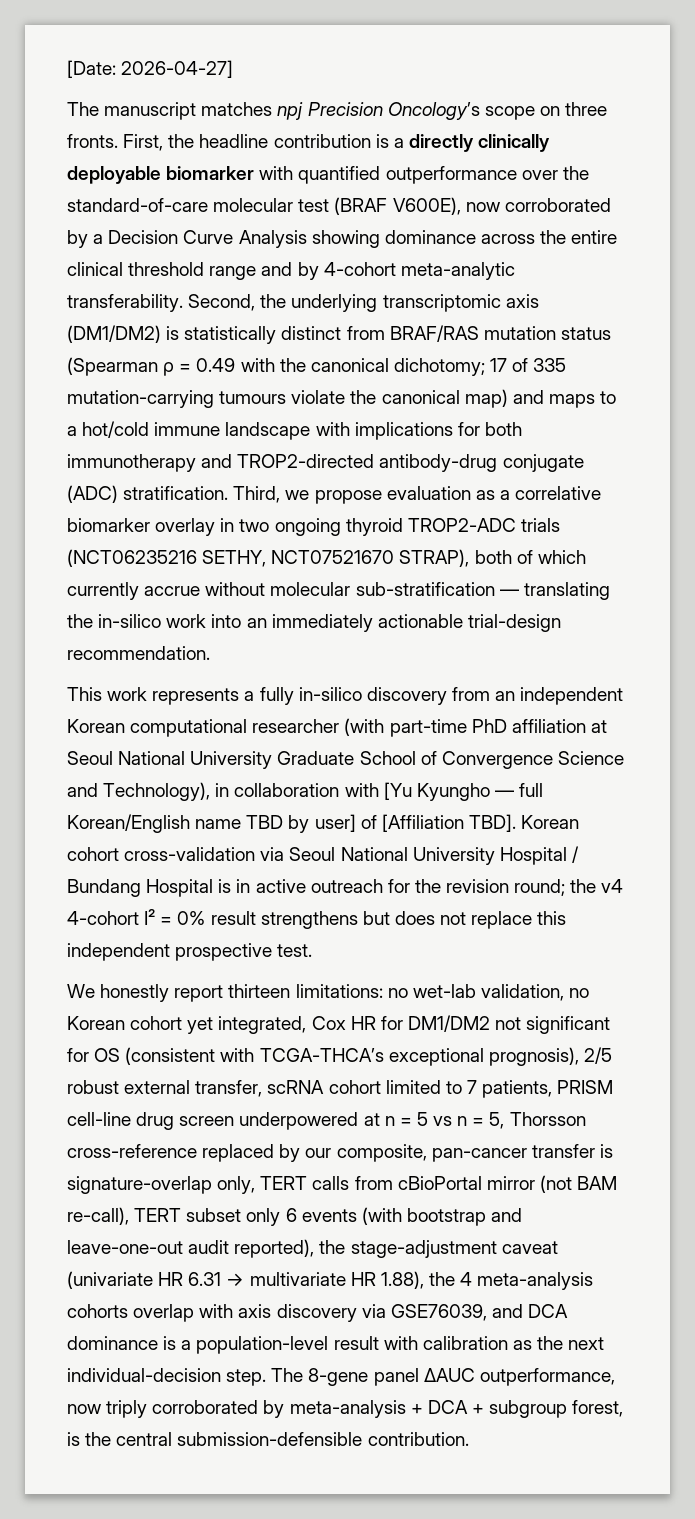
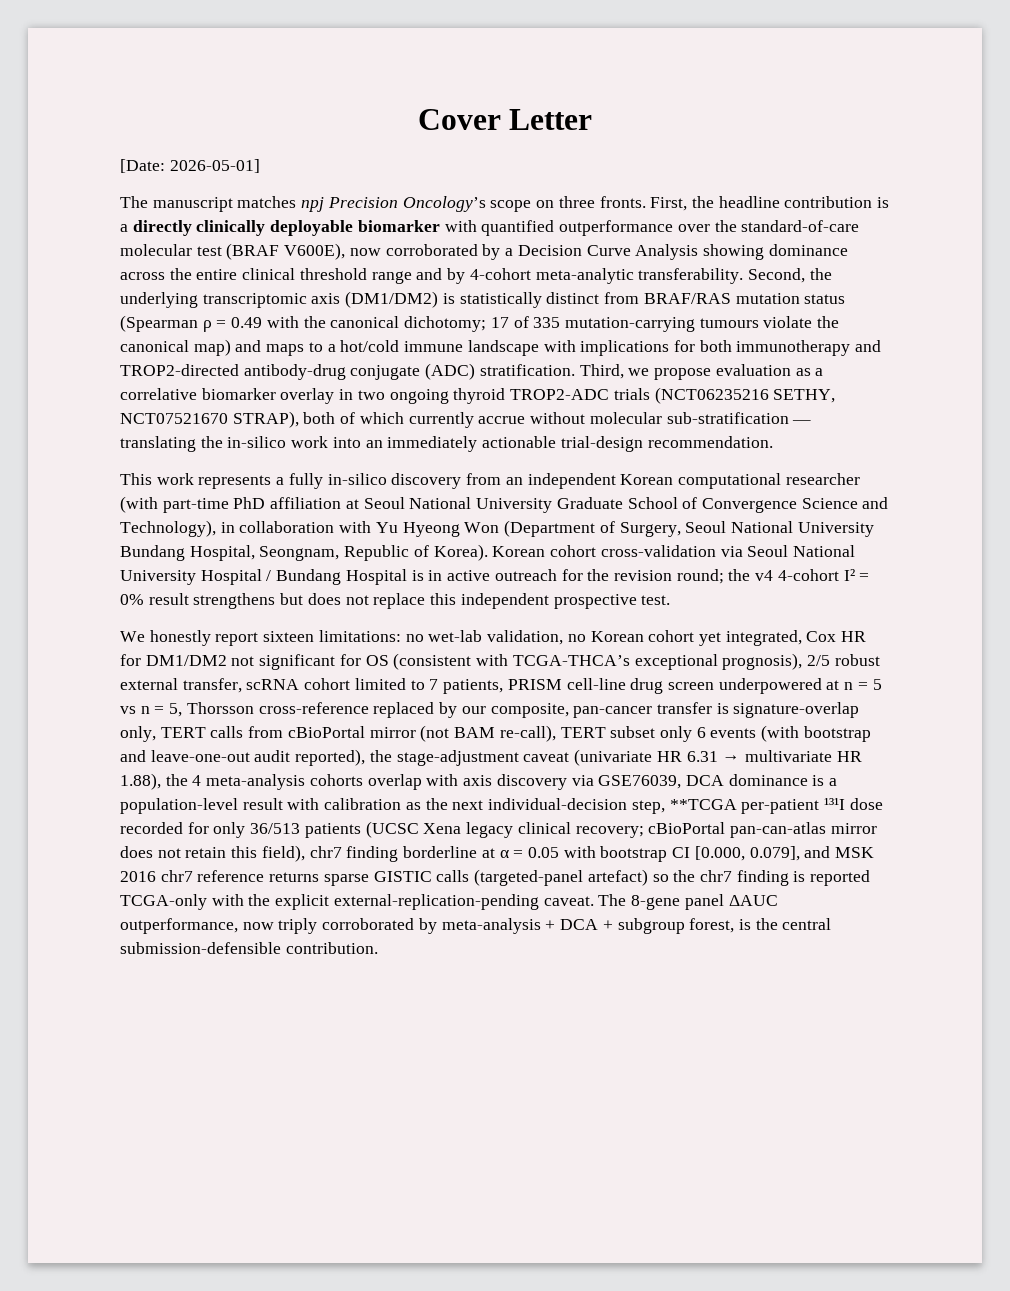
[67,60,234,78] [Date: 2026-04-27] -> [417,109,593,130] [120,159,260,173] Cover Letter // [Date: 2026-05-01]
[383,782,544,801] [67,814,516,833] [Yu Kyungho — full Korean/English name TBD by user] of [Affiliation TBD]. -> [375,520,874,537] [120,544,488,561] Yu Hyeong Won (Department of Surgery, Seoul National University Bundang Hospital, Seongnam, Republic of Korea).
[228,984,291,998] thirteen -> [263,631,315,642] sixteen
[491,1304,523,1318] and -> (682, 782) none
[226,1369,267,1386] step. -> [631,798,883,814] [120,821,877,838] [120,845,875,862] [120,869,871,886] [120,894,594,910] step, **TCGA per-patient ¹³¹I dose recorded for only 36/513 patients (UCSC Xena legacy clinical recovery; cBioPortal pan-can-atlas mirror does not retain this field), chr7 finding borderline at α = 0.05 with bootstrap CI [0.000, 0.079], and MSK 2016 chr7 reference returns sparse GISTIC calls (targeted-panel artefact) so the chr7 finding is reported TCGA-only with the explicit external-replication-pending caveat.

